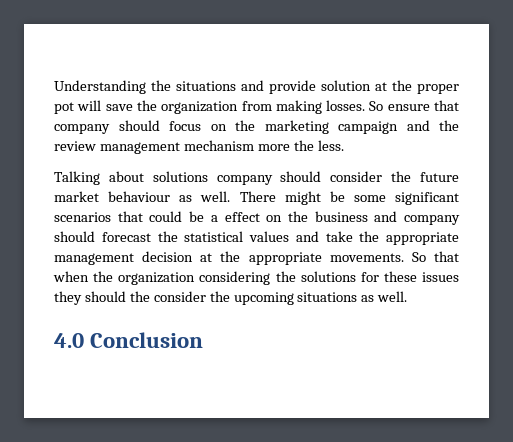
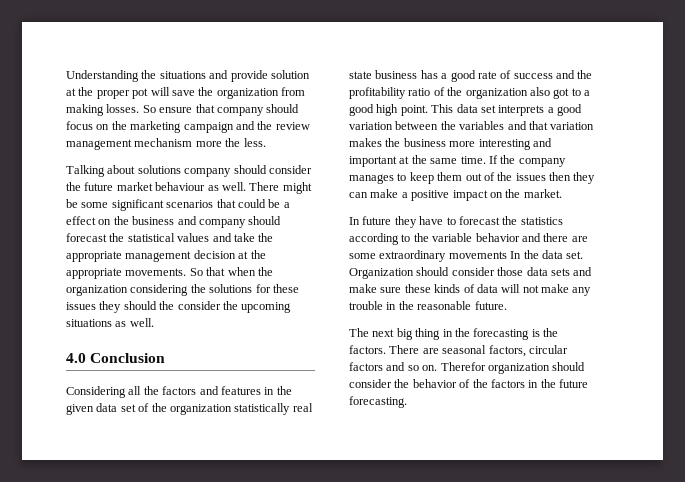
(204, 340) none -> [66,386,292,398] [66,403,313,415] [349,70,593,82] [349,87,590,99] [349,104,582,116] [349,121,595,130] [349,138,552,150] [349,155,566,167] [349,172,596,184] [349,189,562,201] [349,216,563,228] [349,233,588,245] [349,250,584,262] [349,267,593,279] [349,284,592,296] [349,301,507,310] [349,328,558,340] [349,345,568,357] [349,362,586,374] [349,379,588,388] [349,396,407,408] // Considering all the factors and features in the given data set of the organization statistically real state business has a good rate of success and the profitability ratio of the organization also got to a good high point. This data set interprets a good variation between the variables and that variation makes the business more interesting and important at the same time. If the company manages to keep them out of the issues then they can make a positive impact on the market. // In future they have to forecast the statistics according to the variable behavior and there are some extraordinary movements In the data set. Organization should consider those data sets and make sure these kinds of data will not make any trouble in the reasonable future. // The next big thing in the forecasting is the factors. There are seasonal factors, circular factors and so on. Therefor organization should consider the behavior of the factors in the future forecasting.

